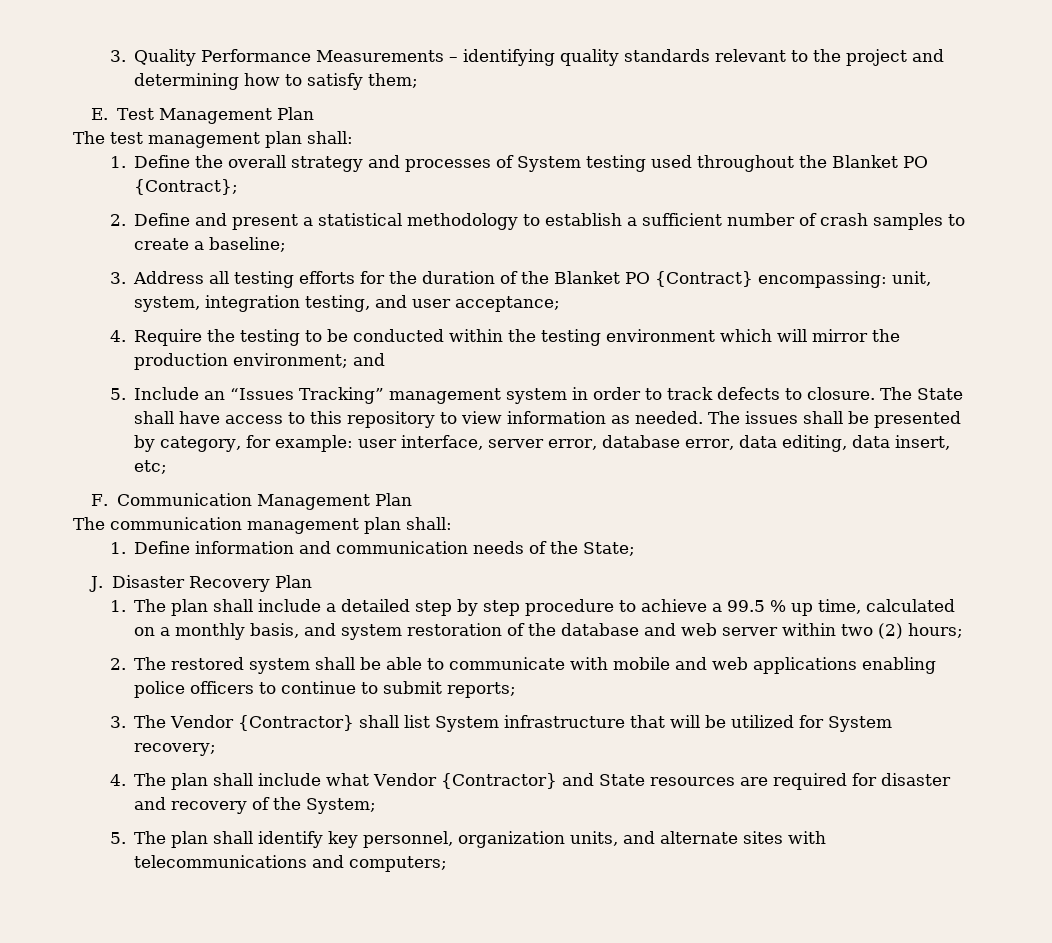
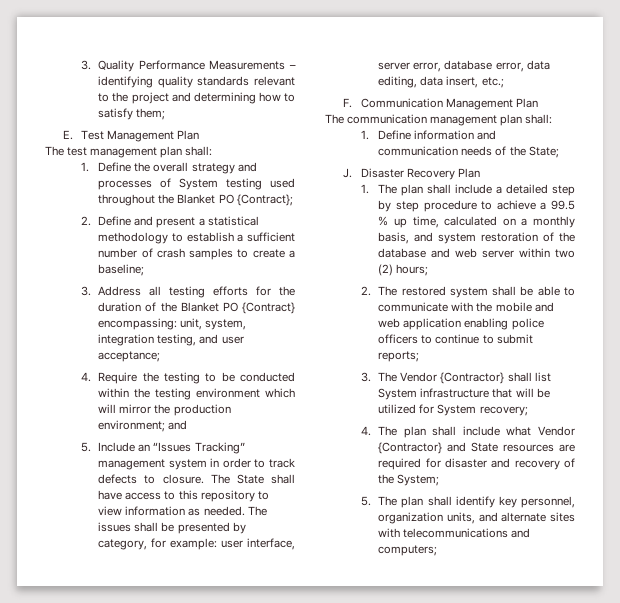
[134,460,168,474] etc; -> [481,77,504,88] etc.;
(609, 663) none -> [476,302,493,312] the
[753,657,858,674] applications -> [403,318,462,330] application

